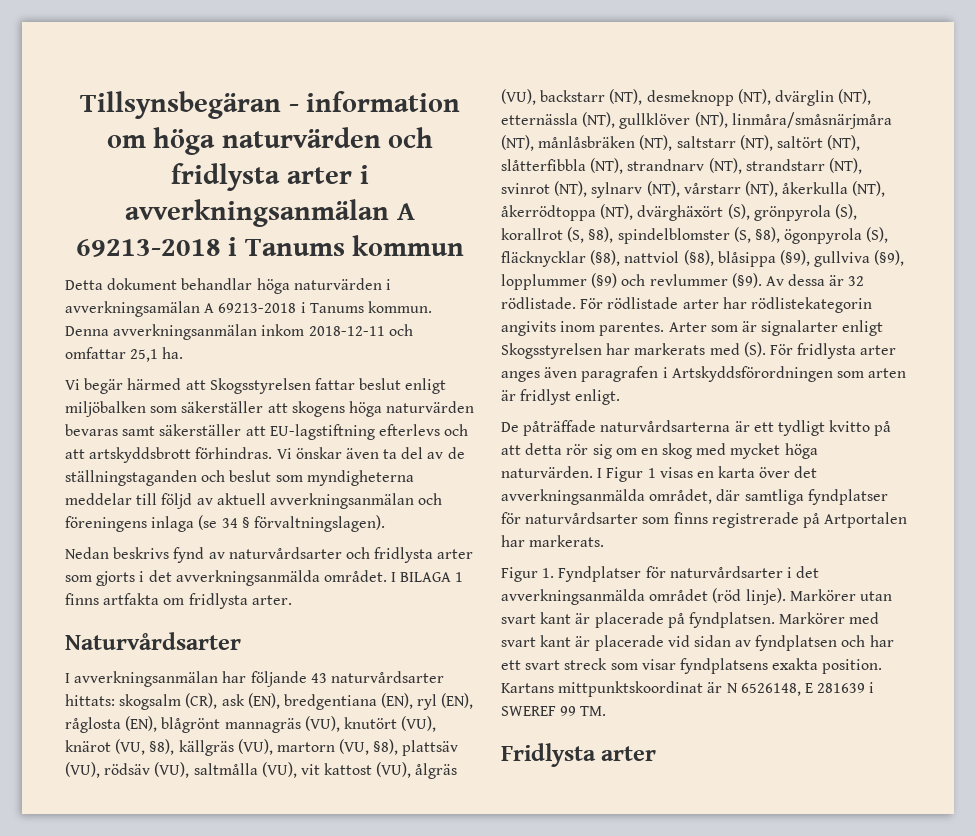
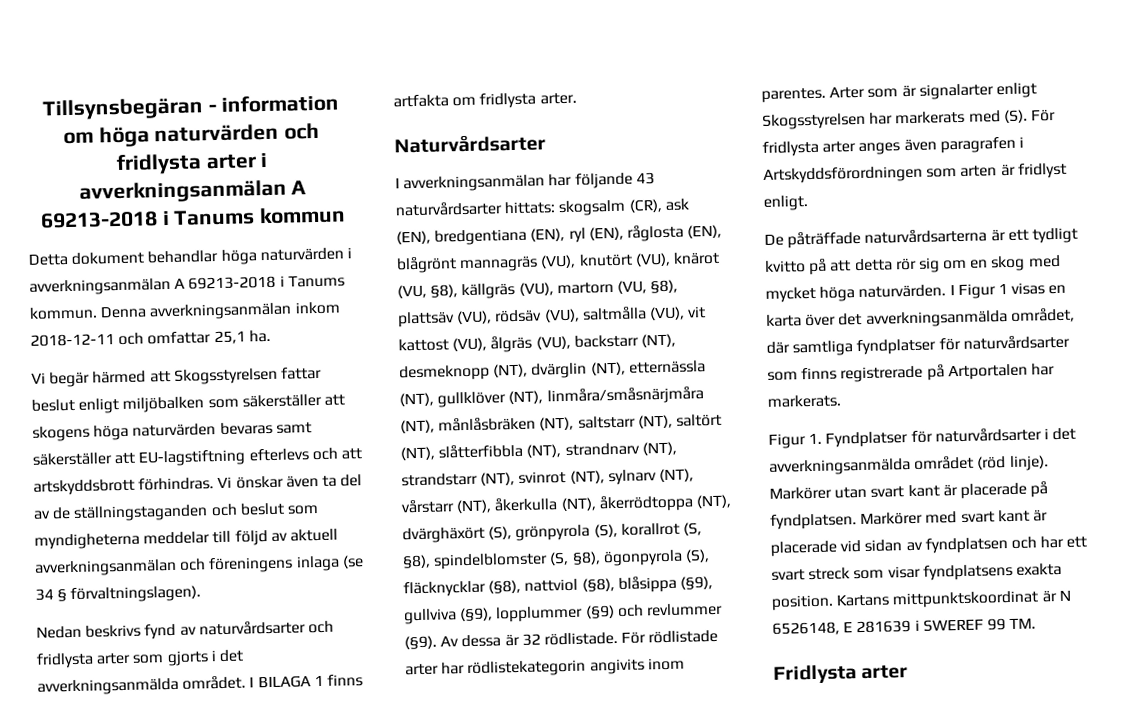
[65,301,200,317] avverkningsamälan -> [29,277,171,296] avverkningsanmälan

